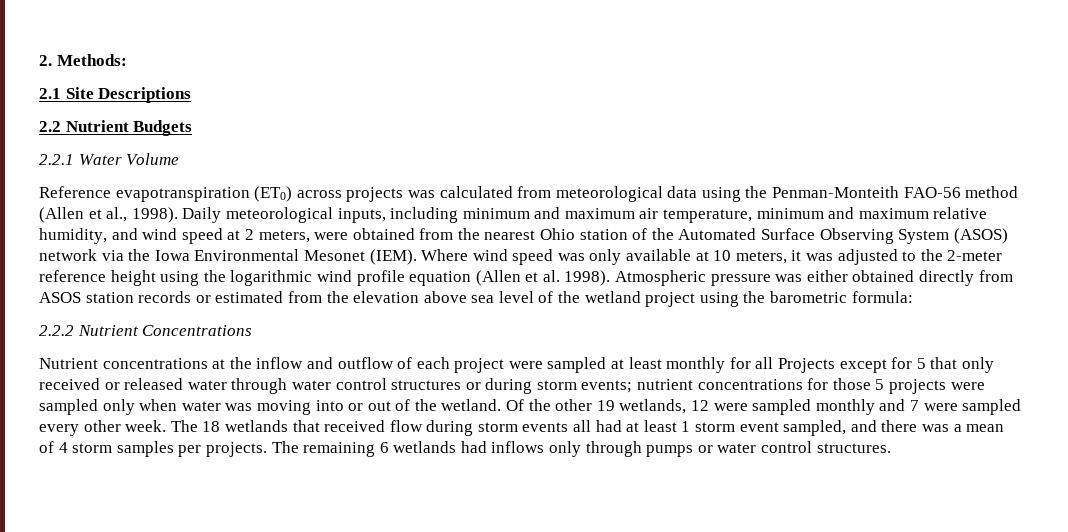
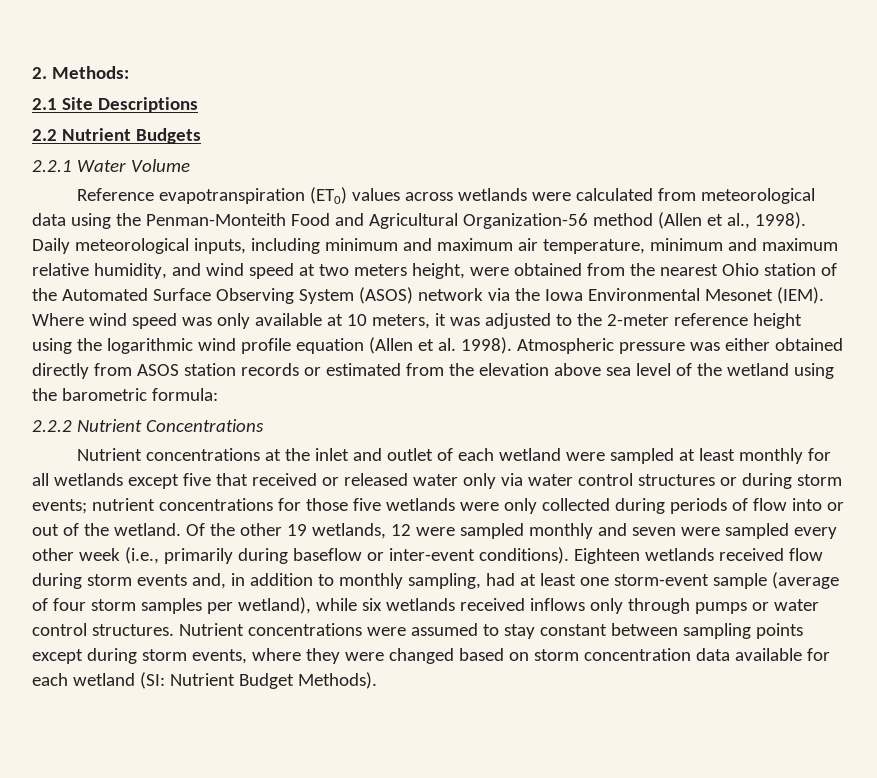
[296,187,435,202] across projects was -> [352,188,572,201] values across wetlands were
[903,187,961,198] FAO-56 -> [290,213,588,229] Food and Agricultural Organization-56
[244,229,310,243] 2 meters, -> [318,263,465,279] two meters height,
[645,292,696,307] project -> (789, 369) none
[256,357,394,369] inflow and outflow -> [315,448,434,461] inlet and outlet
[454,358,505,373] project -> [499,448,562,461] wetland
[778,357,994,373] Projects except for 5 that only -> [53,473,248,489] wetlands except five that
[231,378,288,394] through -> [462,473,523,489] only via
[875,379,985,394] [39,399,311,415] 5 projects were sampled only when water was moving -> [352,498,787,514] five wetlands were only collected during periods of flow
[909,400,919,411] 7 -> [631,527,676,536] seven
[125,420,320,432] week. The 18 wetlands that -> [78,547,714,564] week (i.e., primarily during baseflow or inter-event conditions). Eighteen wetlands
[573,420,1005,436] [39,441,487,457] all had at least 1 storm event sampled, and there was a mean of 4 storm samples per projects. The remaining 6 wetlands had -> [191,572,839,589] [32,597,525,614] and, in addition to monthly sampling, had at least one storm-event sample (average of four storm samples per wetland), while six wetlands received
(891, 448) none -> [178,623,803,639] [32,648,830,664] [32,672,377,689] Nutrient concentrations were assumed to stay constant between sampling points except during storm events, where they were changed based on storm concentration data available for each wetland (SI: Nutrient Budget Methods).

